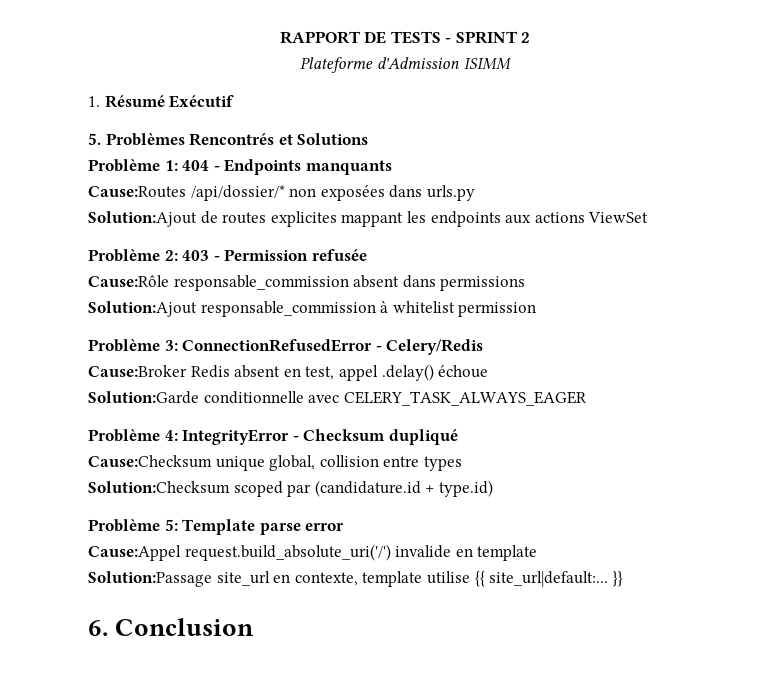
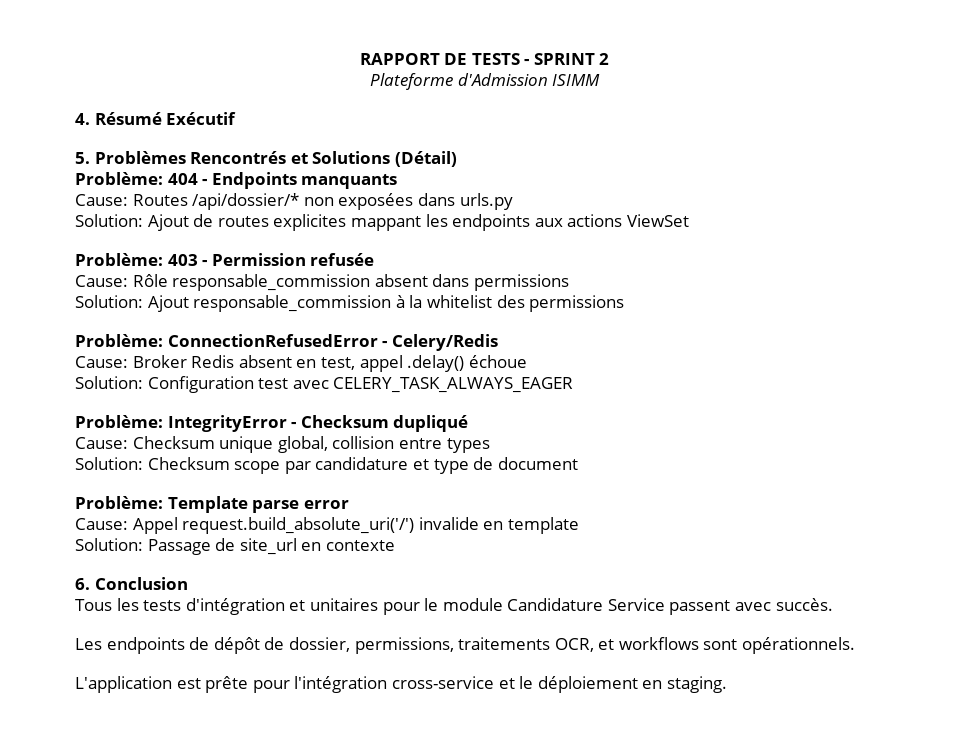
[88,96,100,107] 1. -> [75,113,90,125] 4.
[88,159,178,172] // Problème 1: -> [394,151,457,167] [75,172,163,185] (Détail) // Problème:
[88,186,186,198] Cause:Routes -> [75,194,188,206] Cause: Routes
[88,211,197,227] Solution:Ajout -> [75,214,189,231] Solution: Ajout
[88,249,178,262] Problème 2: -> [75,253,163,266] Problème:
[88,275,169,287] Cause:Rôle -> [75,274,168,287] Cause: Rôle
[88,301,537,317] [88,339,178,352] Solution:Ajout responsable_commission à whitelist permission // Problème 3: -> [75,295,625,312] [75,334,163,347] Solution: Ajout responsable_commission à la whitelist des permissions // Problème:
[88,365,187,377] Cause:Broker -> [75,355,187,368] Cause: Broker
[88,391,304,404] Solution:Garde conditionnelle -> [75,376,289,393] Solution: Configuration test
[88,429,178,442] Problème 4: -> [75,415,163,428] Problème:
[88,455,212,468] Cause:Checksum -> [75,436,215,449] Cause: Checksum
[88,480,493,497] [88,519,178,532] Solution:Checksum scoped par (candidature.id + type.id) // Problème 5: -> [75,457,578,474] [75,496,163,509] Solution: Checksum scope par candidature et type de document // Problème:
[88,545,181,561] Cause:Appel -> [75,517,178,534] Cause: Appel
[88,571,623,587] [88,618,255,636] Solution:Passage site_url en contexte, template utilise {{ site_url|default:... }} // 6. Conclusion -> [75,538,395,555] [75,577,188,590] [75,598,833,615] [75,637,856,654] [75,676,727,693] Solution: Passage de site_url en contexte // 6. Conclusion // Tous les tests d'intégration et unitaires pour le module Candidature Service passent avec succès. // Les endpoints de dépôt de dossier, permissions, traitements OCR, et workflows sont opérationnels. // L'application est prête pour l'intégration cross-service et le déploiement en staging.

